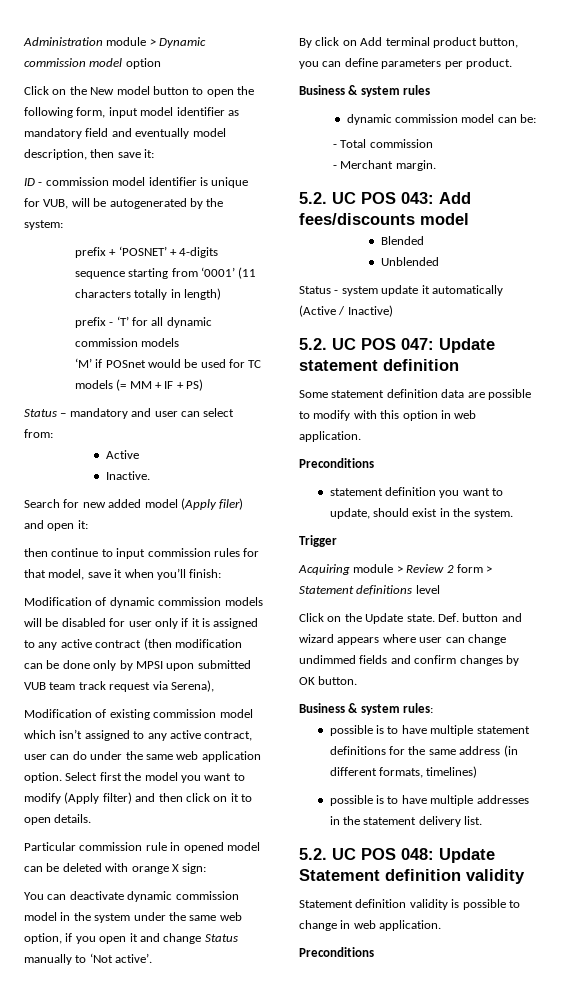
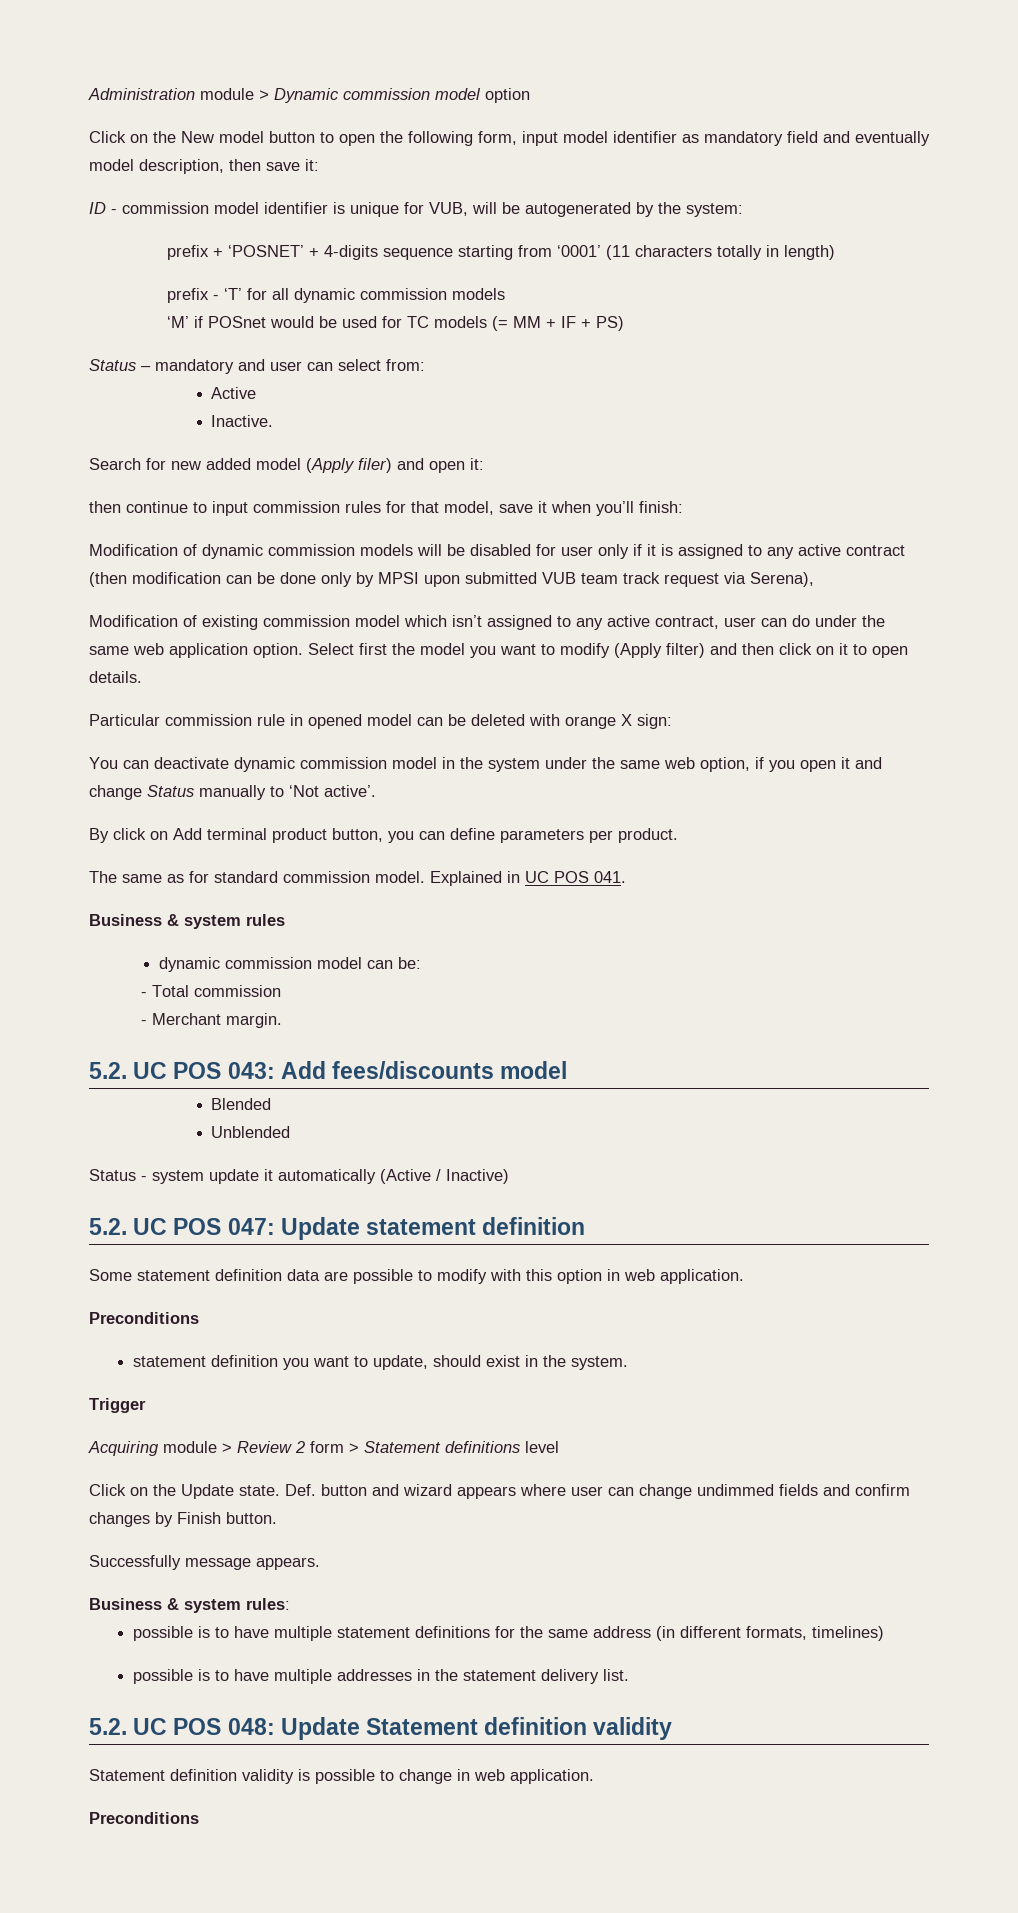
(512, 63) none -> [89,871,626,886] // The same as for standard commission model. Explained in UC POS 041.
[299,677,315,685] OK -> [177,1512,221,1524] Finish
(358, 680) none -> [89,1555,320,1570] // Successfully message appears.

